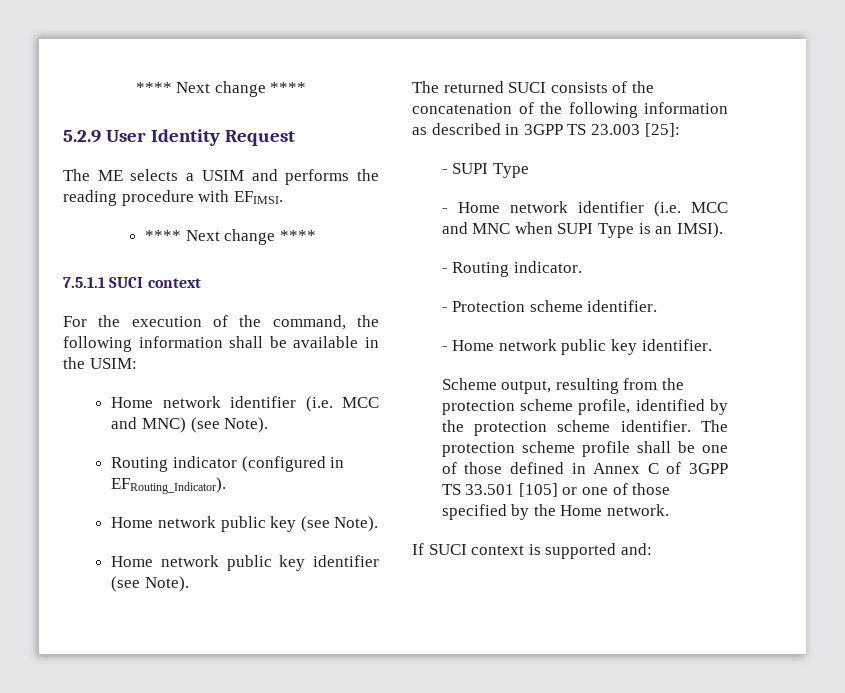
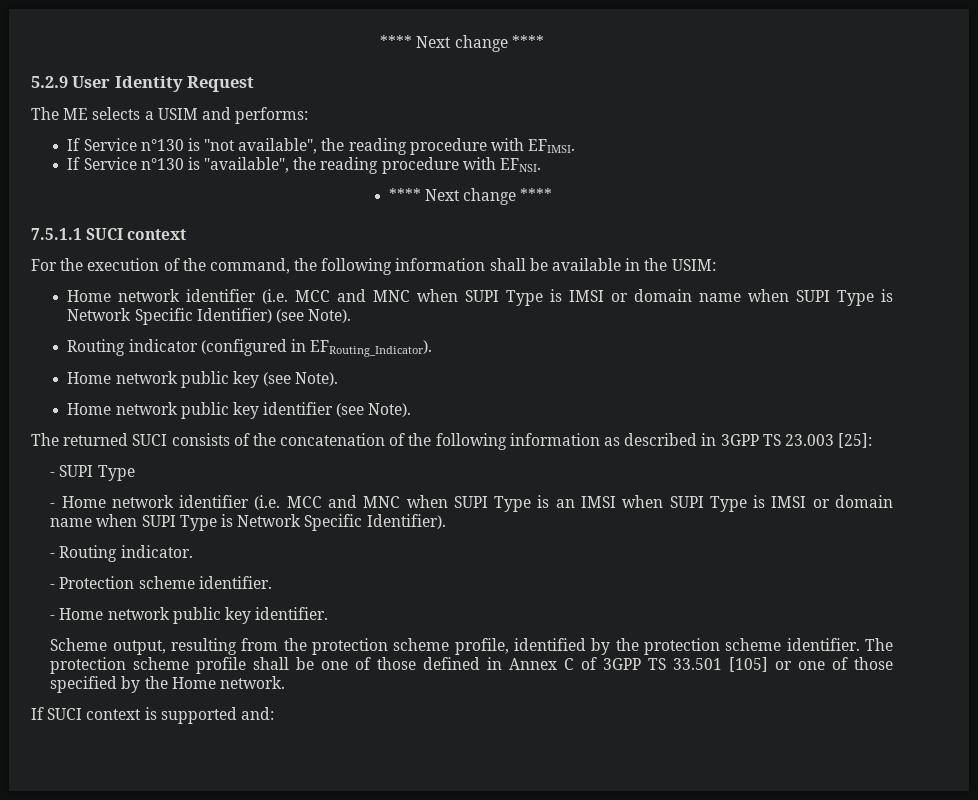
[285,169,350,185] performs -> [235,107,309,124] [67,138,318,154] performs: // If Service n°130 is "not available",
(283, 197) none -> [67,157,541,174] // If Service n°130 is "available", the reading procedure with EFNSI.
[141,417,186,433] MNC) -> [373,289,893,306] [67,308,272,325] MNC when SUPI Type is IMSI or domain name when SUPI Type is Network Specific Identifier)
[676,222,723,238] IMSI). -> [580,495,894,512] [50,514,446,531] IMSI when SUPI Type is IMSI or domain name when SUPI Type is Network Specific Identifier).

